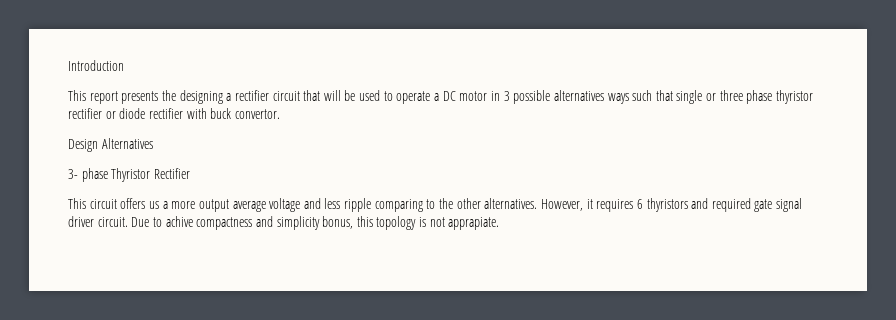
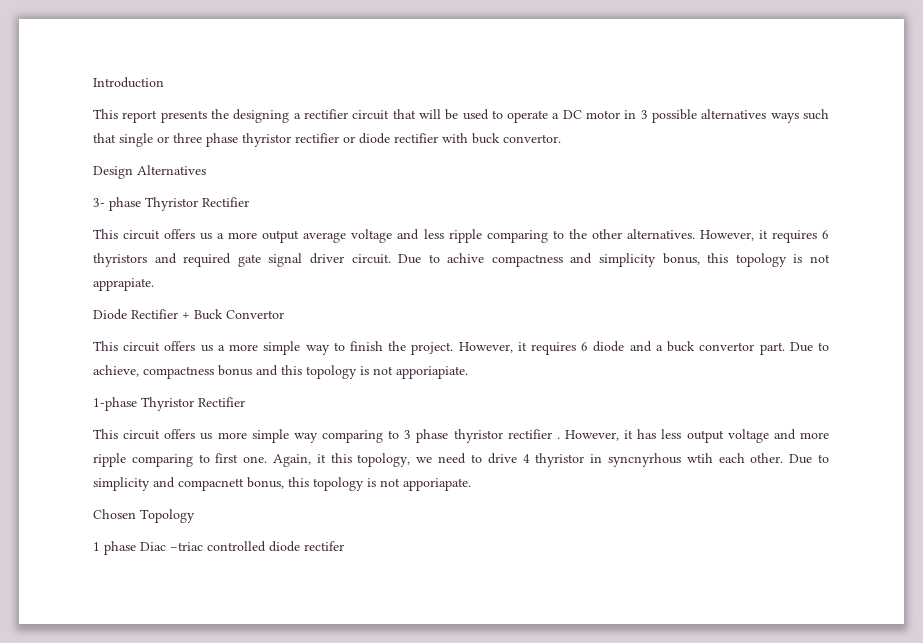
(500, 223) none -> [93,309,284,320] [93,341,830,355] [93,365,468,379] [93,397,245,411] [93,429,829,443] [93,453,830,467] [93,477,471,491] [93,509,195,523] [93,541,344,555] // Diode Rectifier + Buck Convertor // This circuit offers us a more simple way to finish the project. However, it requires 6 diode and a buck convertor part. Due to achieve, compactness bonus and this topology is not apporiapiate. // 1-phase Thyristor Rectifier // This circuit offers us more simple way comparing to 3 phase thyristor rectifier . However, it has less output voltage and more ripple comparing to first one. Again, it this topology, we need to drive 4 thyristor in syncnyrhous wtih each other. Due to simplicity and compacnett bonus, this topology is not apporiapate. // Chosen Topology // 1 phase Diac –triac controlled diode rectifer

